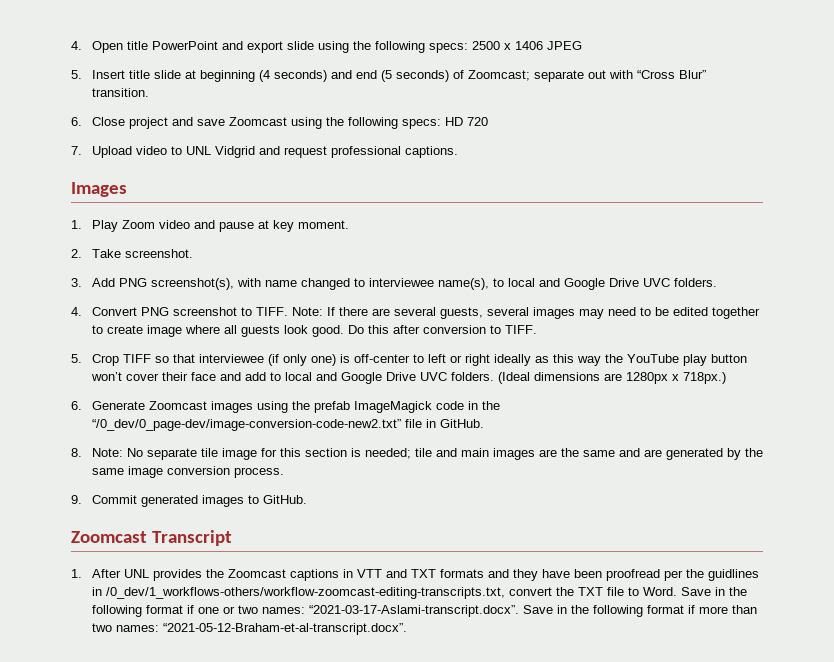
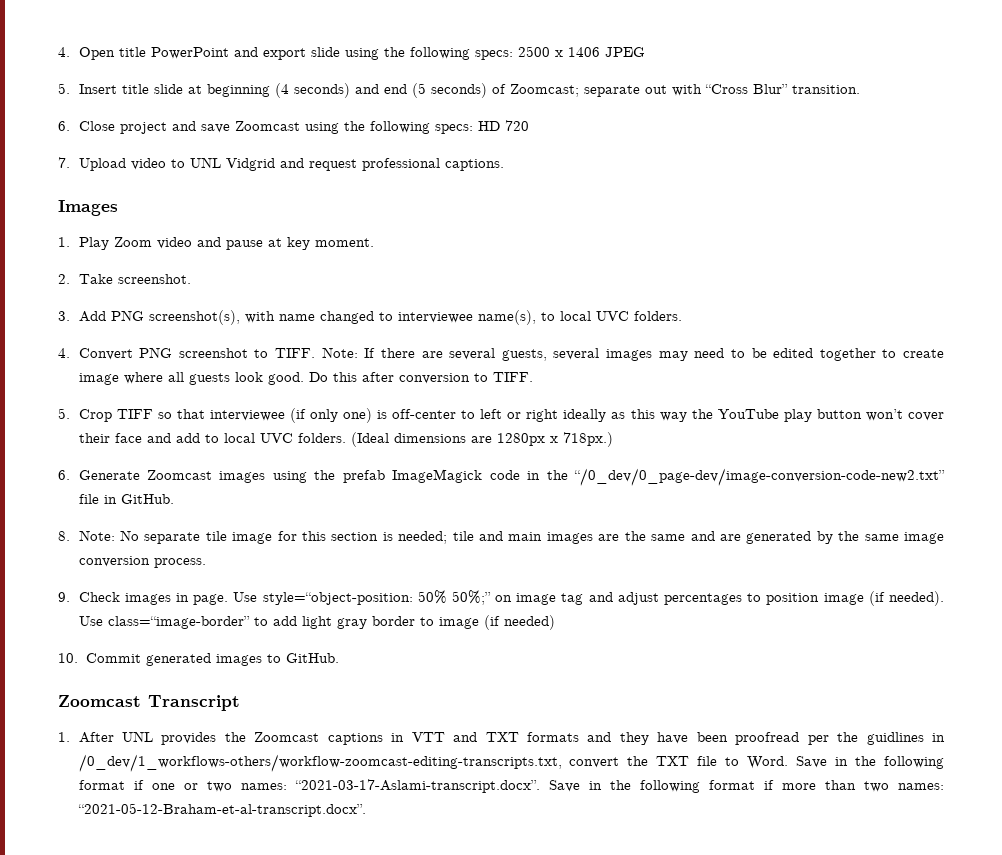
[538,278,639,290] and Google Drive -> (591, 316) none
[315,372,416,384] and Google Drive -> (255, 438) none
(82, 499) none -> [78,590,945,606] [78,615,555,630] [58,653,78,663] Check images in page. Use style=“object-position: 50% 50%;” on image tag and adjust percentages to position image (if needed). Use class=“image-border” to add light gray border to image (if needed) // 10.

